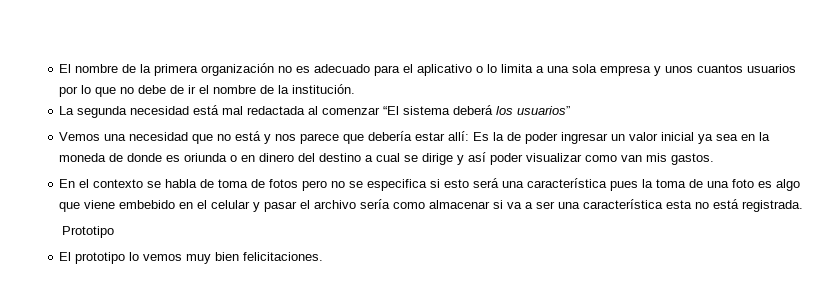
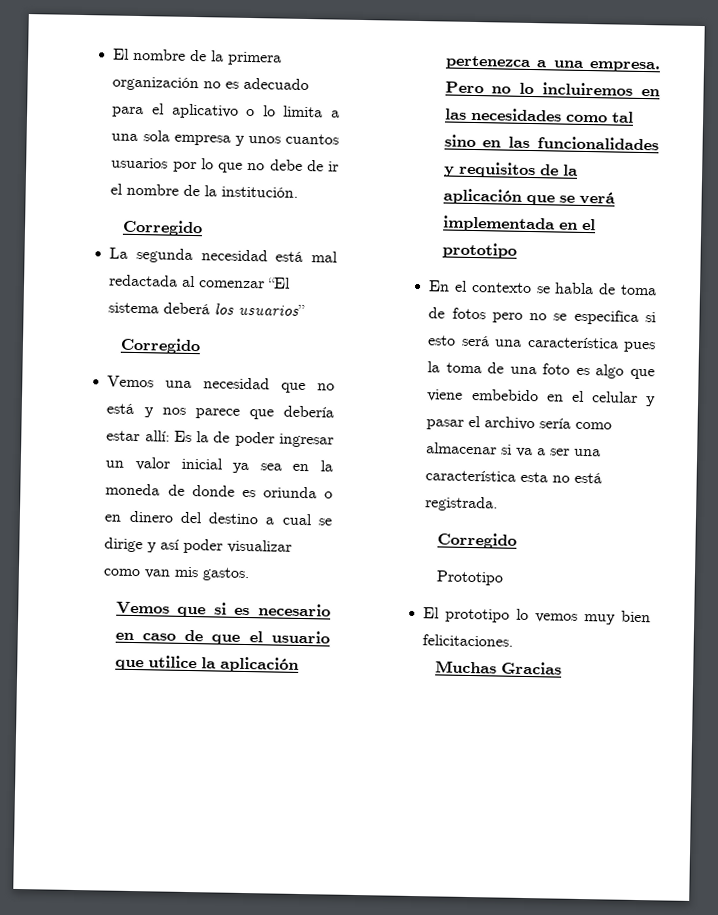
(356, 89) none -> [121,219,203,237] // Corregido
(571, 110) none -> [119,337,201,355] // Corregido
(715, 159) none -> [115,601,331,618] [114,629,330,645] [114,655,299,673] [444,55,661,73] [444,81,660,97] [444,107,634,123] [443,134,659,151] [443,161,578,179] [442,188,615,206] [442,215,596,233] [441,242,517,259] // Vemos que si es necesario en caso de que el usuario que utilice la aplicación pertenezca a una empresa. Pero no lo incluiremos en las necesidades como tal sino en las funcionalidades y requisitos de la aplicación que se verá implementada en el prototipo
(804, 206) none -> [436,532,517,549] // Corregido
(324, 256) none -> [434,660,562,675] // Muchas Gracias

